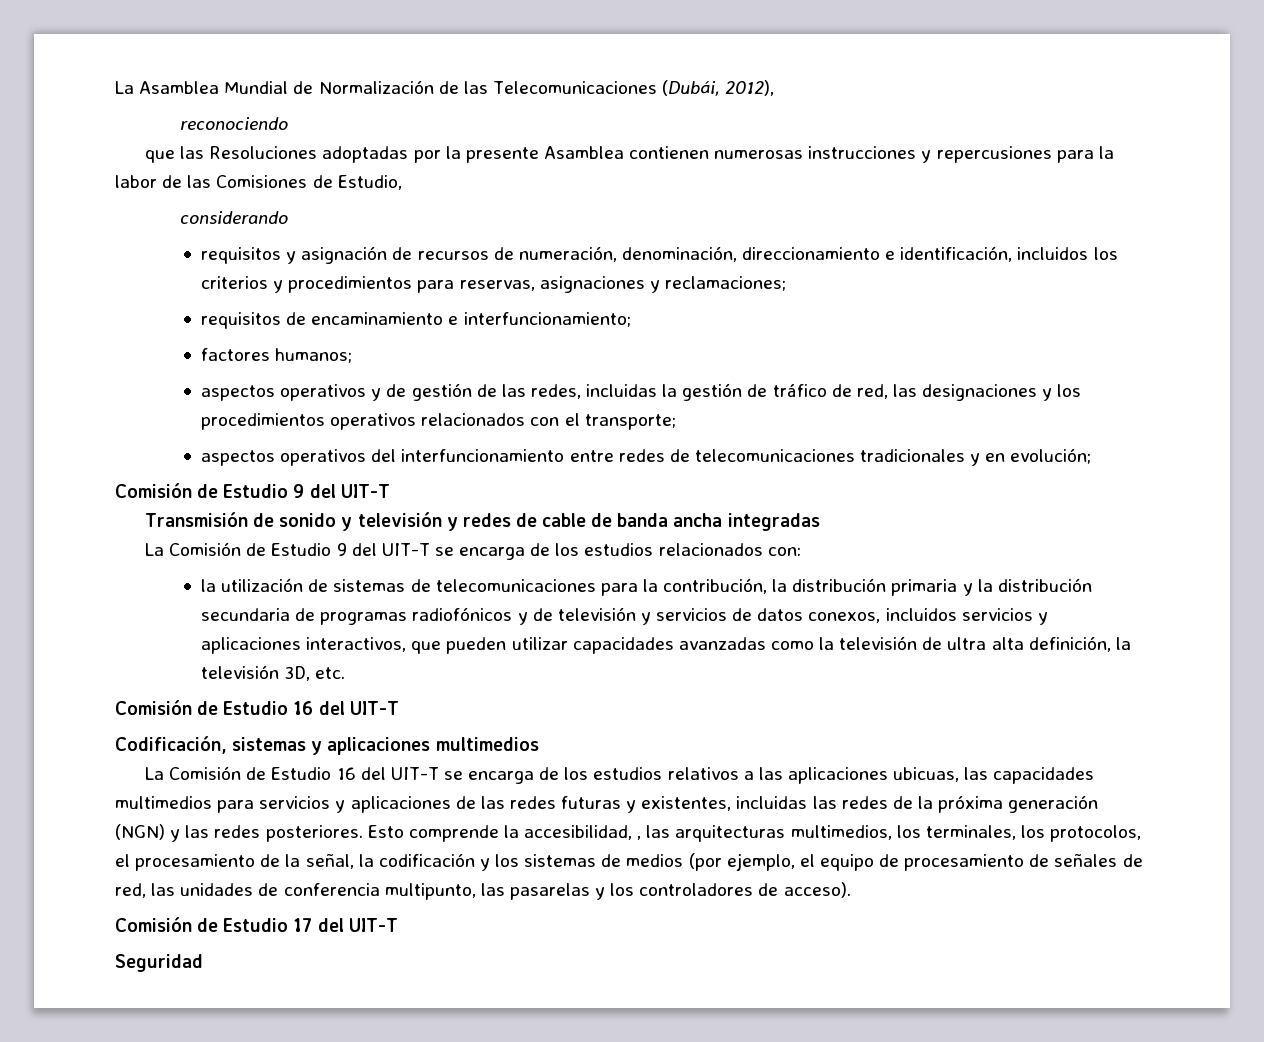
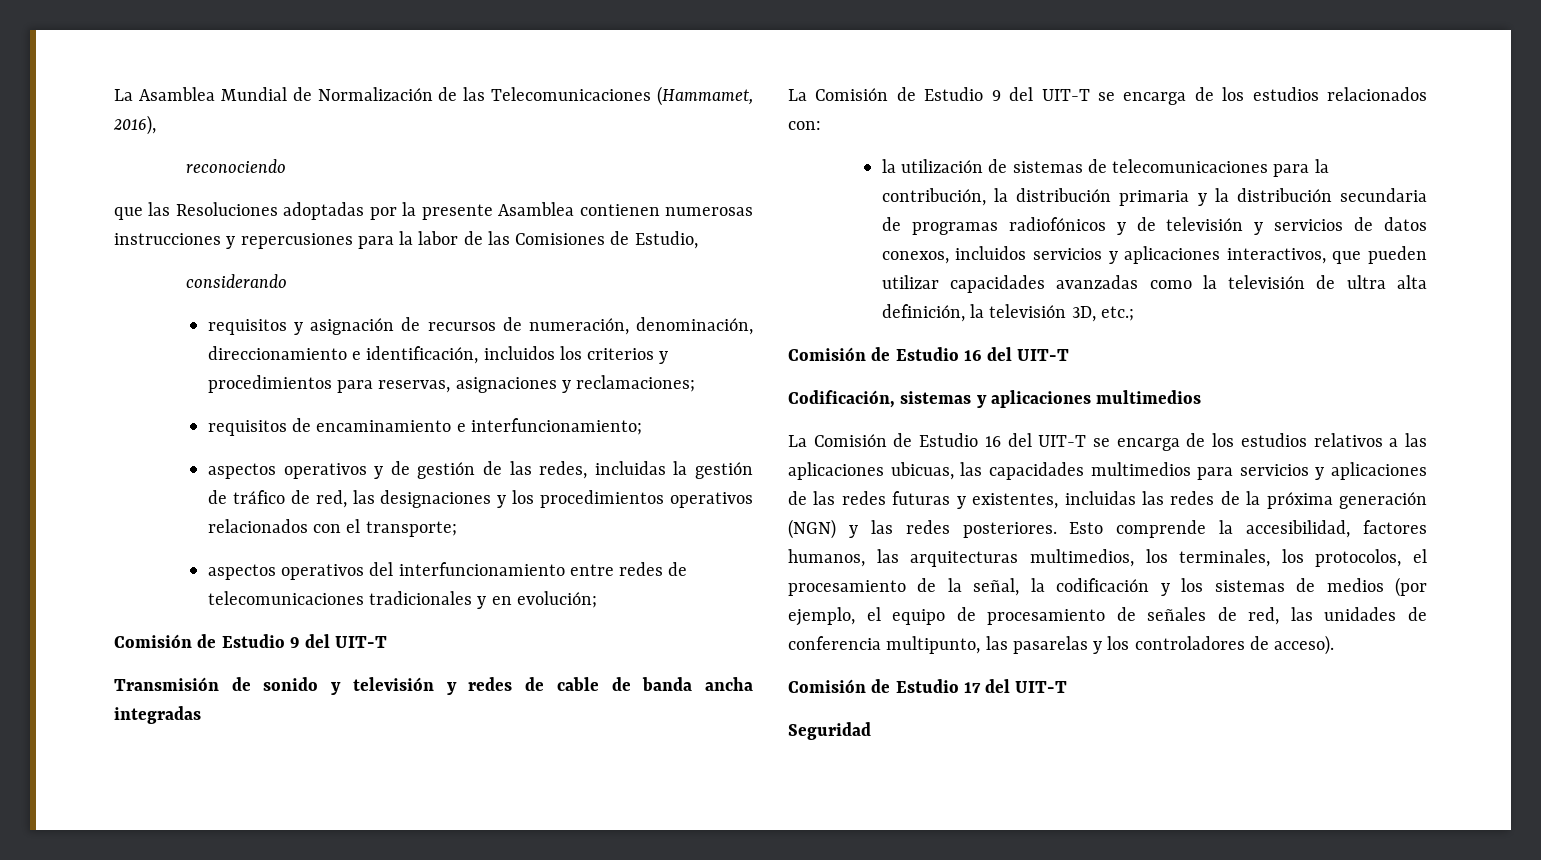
[662,80,775,96] (Dubái, 2012), -> [657,86,753,106] [113,115,156,135] (Hammamet, 2016),
[200,348,353,363] // factores humanos; -> (642, 426) none
[315,667,346,679] etc. -> [1100,306,1134,321] etc.;
[637,836,642,840] , -> [1363,520,1427,534] [788,549,865,567] factores humanos,

